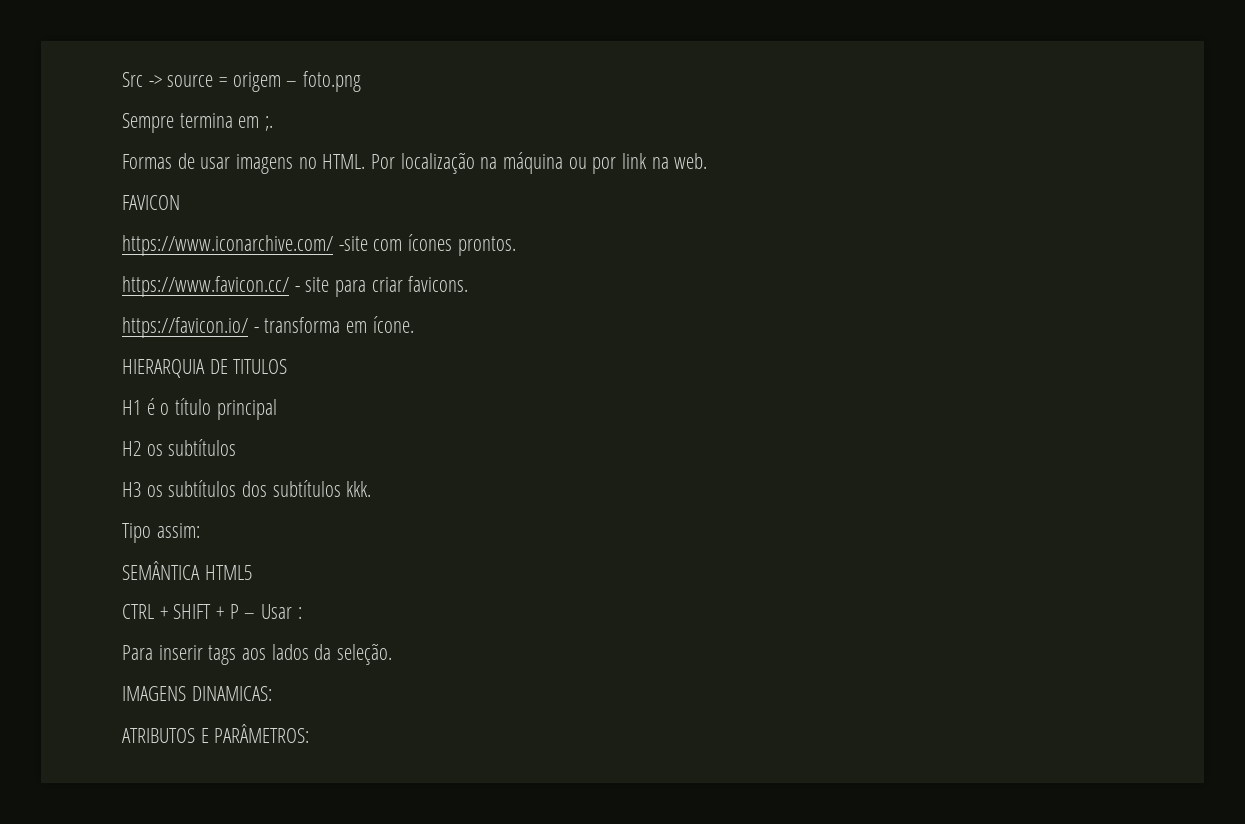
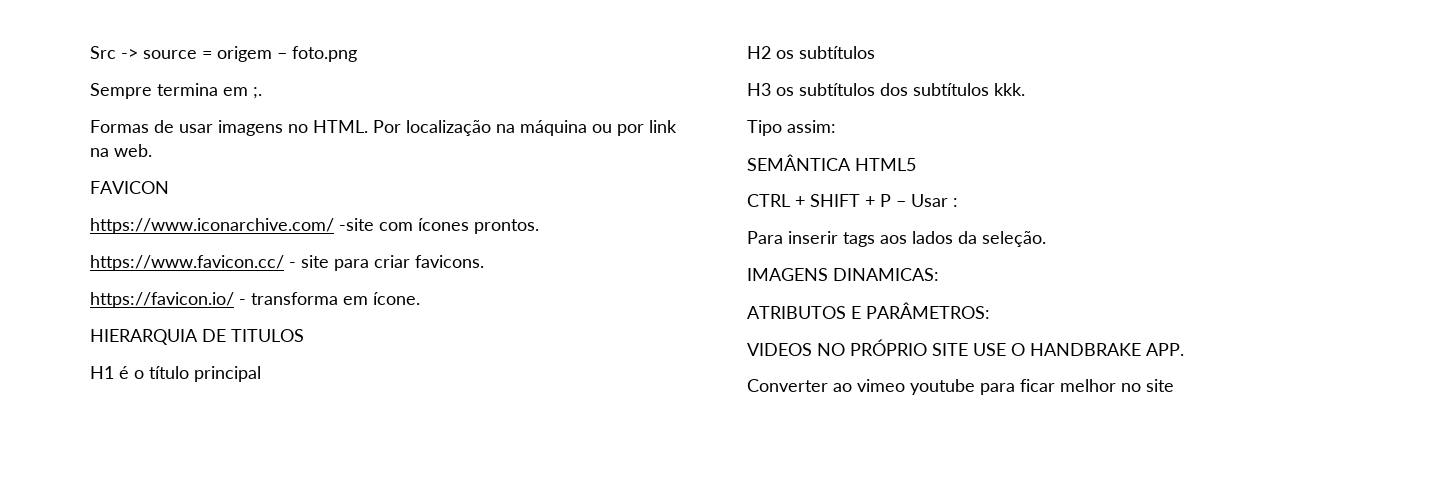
(310, 733) none -> [747,339,1184,356] [747,379,1174,395] // VIDEOS NO PRÓPRIO SITE USE O HANDBRAKE APP. // Converter ao vimeo youtube para ficar melhor no site

